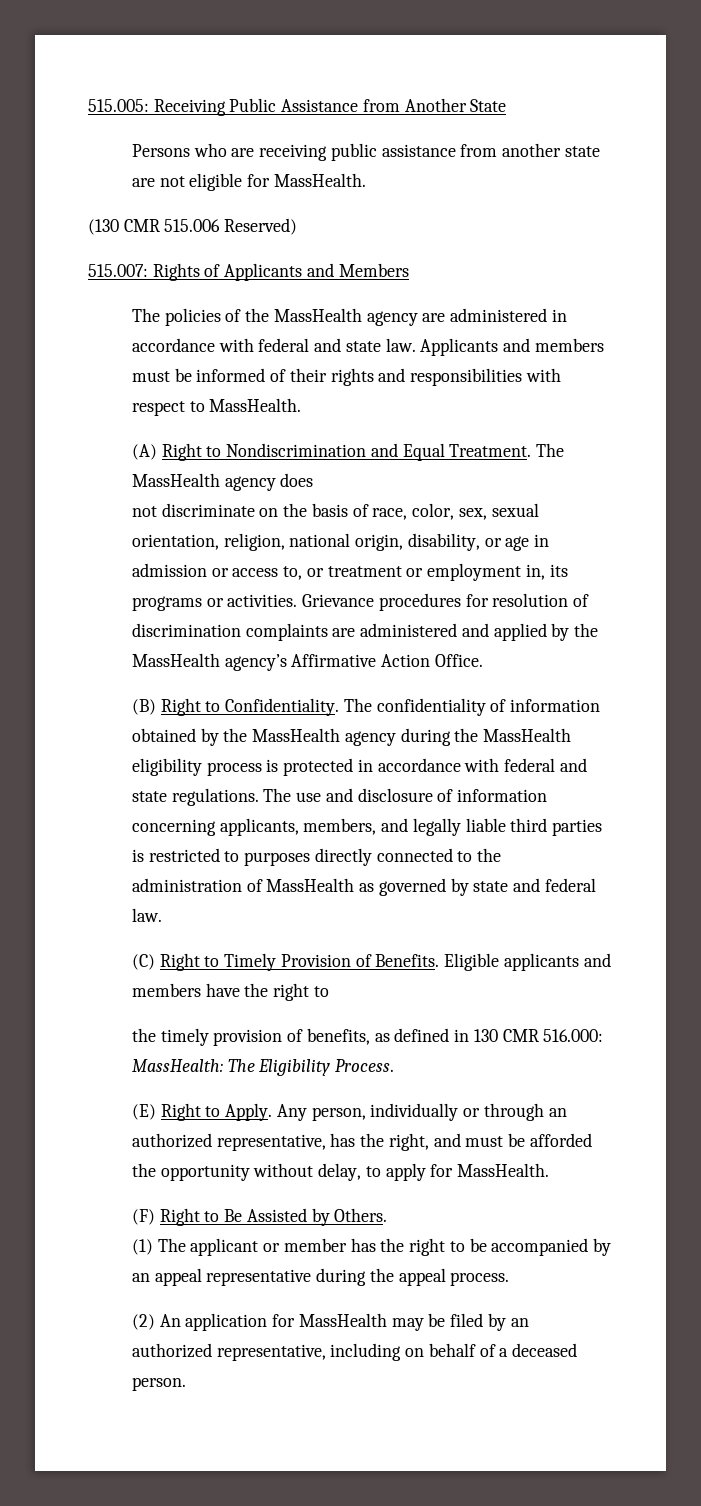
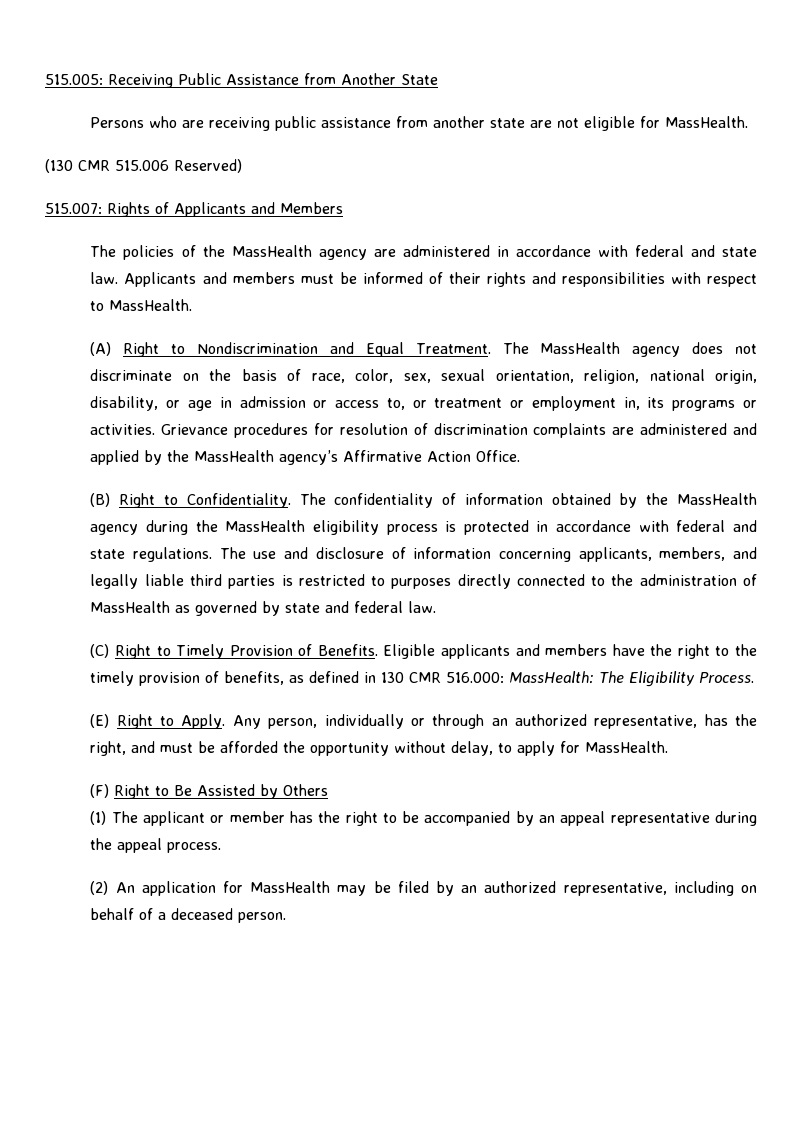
(314, 480) // -> (724, 348) none
(329, 991) // -> (730, 651) none
[334,1208,388,1222] Others. -> [283,784,329,796] Others

